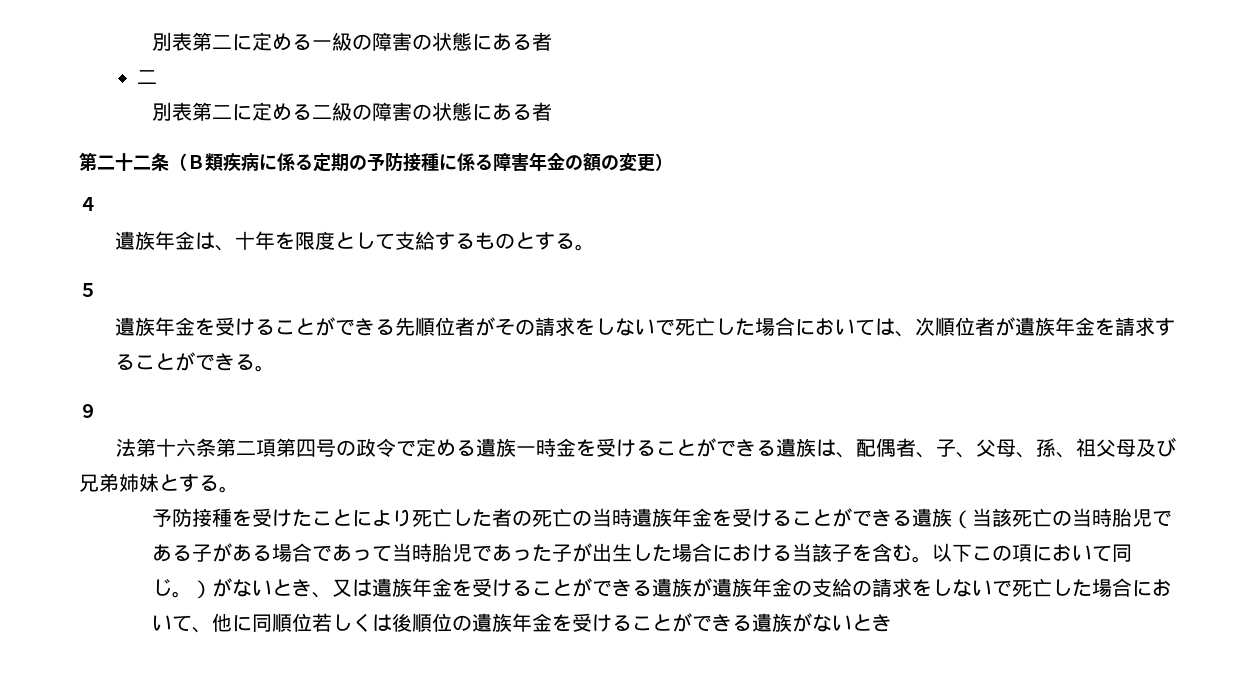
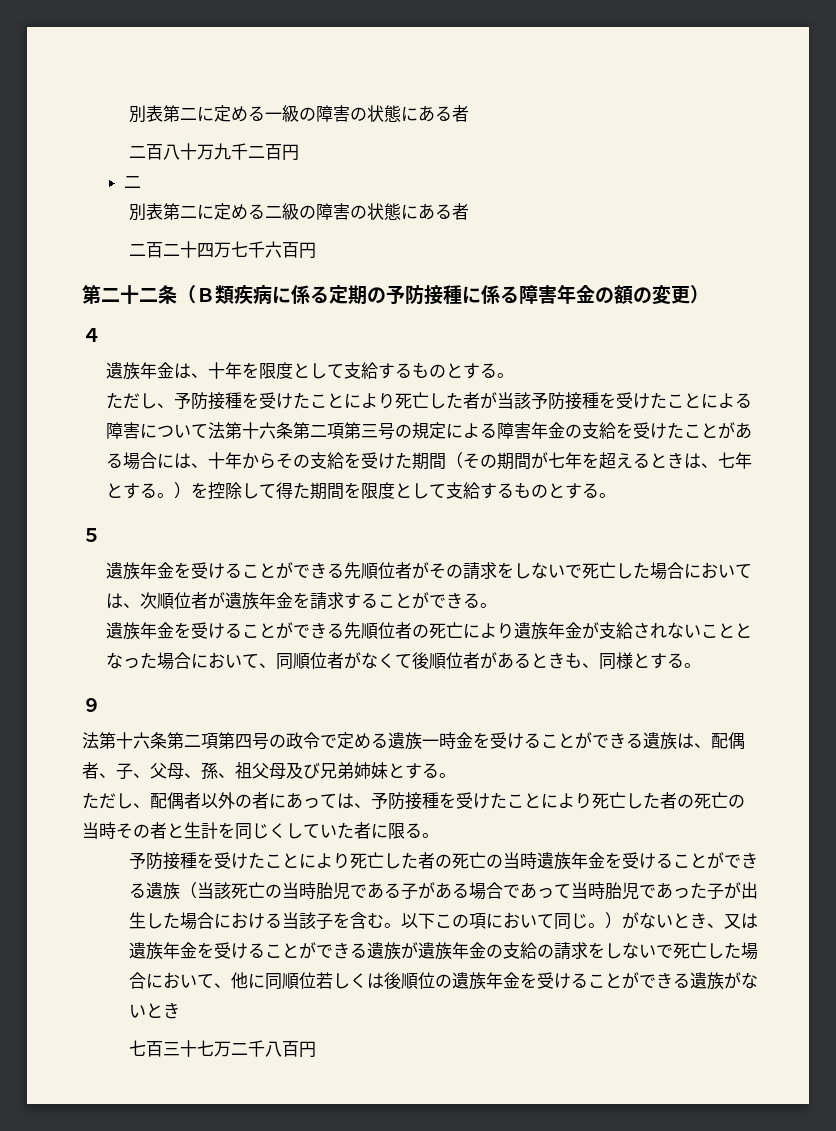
(552, 41) none -> [129,143,300,161] // 二百八十万九千二百円
(552, 111) none -> [129,241,317,259] // 二百二十四万七千六百円
(596, 247) none -> [105,392,752,410] [105,422,752,440] [105,452,752,470] [105,482,616,500] // ただし、予防接種を受けたことにより死亡した者が当該予防接種を受けたことによる障害について法第十六条第二項第三号の規定による障害年金の支給を受けたことがある場合には、十年からその支給を受けた期間（その期間が七年を超えるときは、七年とする。）を控除して得た期間を限度として支給するものとする。
(276, 368) none -> [105,622,752,640] [105,652,701,670] // 遺族年金を受けることができる先順位者の死亡により遺族年金が支給されないこととなった場合において、同順位者がなくて後順位者があるときも、同様とする。
(239, 489) none -> [82,792,745,810] [82,822,439,840] // ただし、配偶者以外の者にあっては、予防接種を受けたことにより死亡した者の死亡の当時その者と生計を同じくしていた者に限る。
(892, 623) none -> [129,1040,317,1058] // 七百三十七万二千八百円

